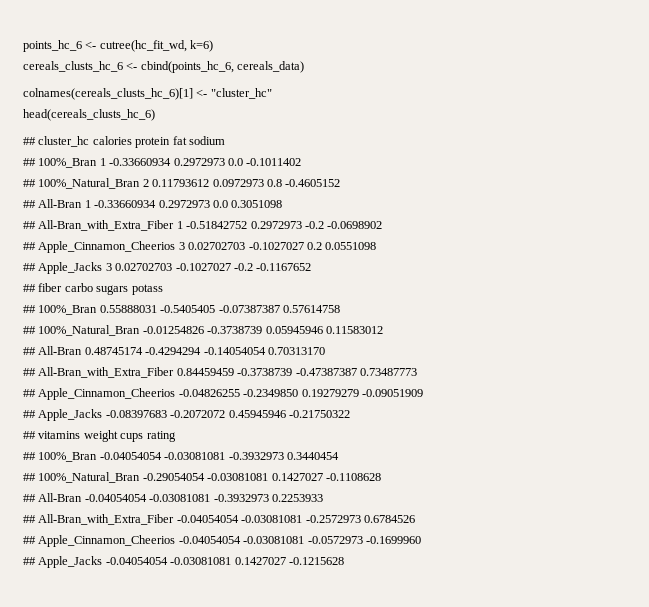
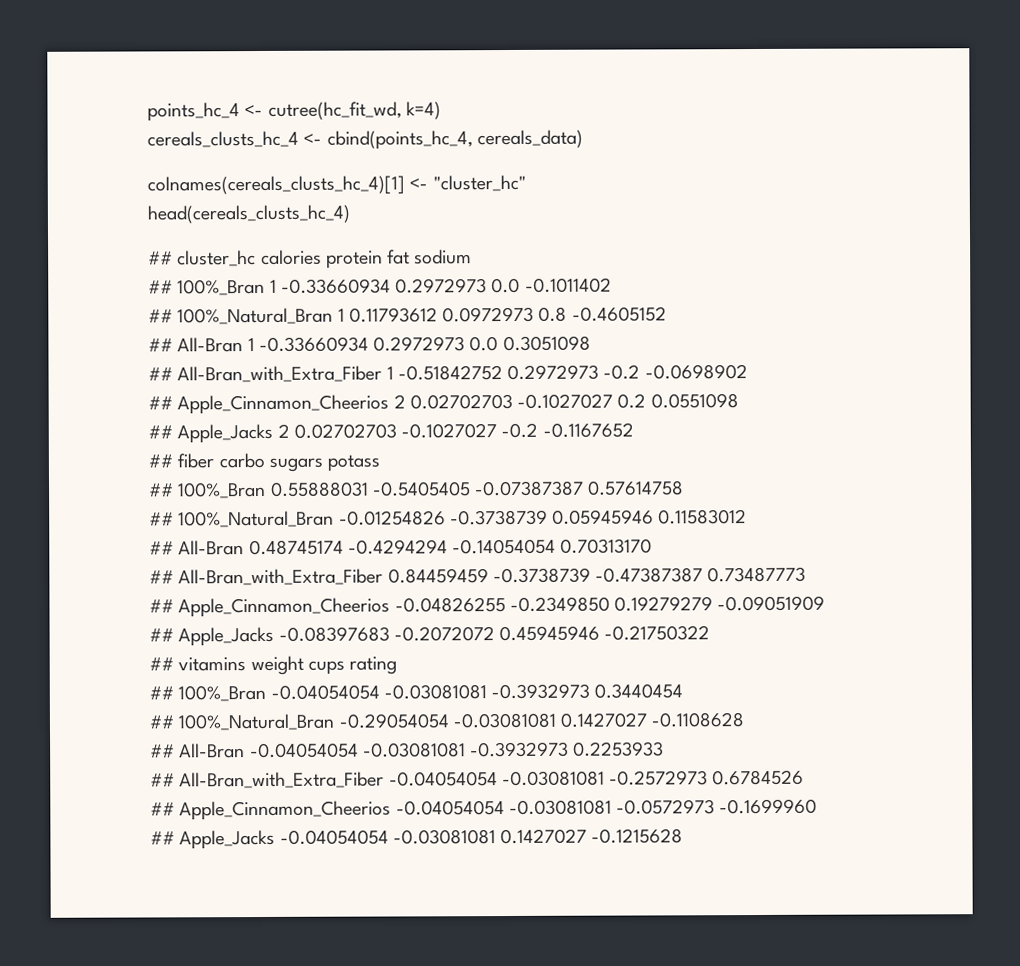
[23,40,82,52] points_hc_6 -> [147,102,240,122] points_hc_4
[190,40,214,52] [23,61,234,73] k=6) // cereals_clusts_hc_6 <- cbind(points_hc_6, -> [405,101,441,120] [147,130,473,150] k=4) // cereals_clusts_hc_4 <- cbind(points_hc_4,
[23,88,193,100] colnames(cereals_clusts_hc_6)[1] -> [147,175,405,196] colnames(cereals_clusts_hc_4)[1]
[23,109,155,121] head(cereals_clusts_hc_6) -> [147,204,350,224] head(cereals_clusts_hc_4)
[142,179,149,187] 2 -> [337,308,345,322] 1
[178,242,185,250] 3 -> [393,394,406,409] 2
[105,263,112,271] 3 -> [277,423,290,438] 2

